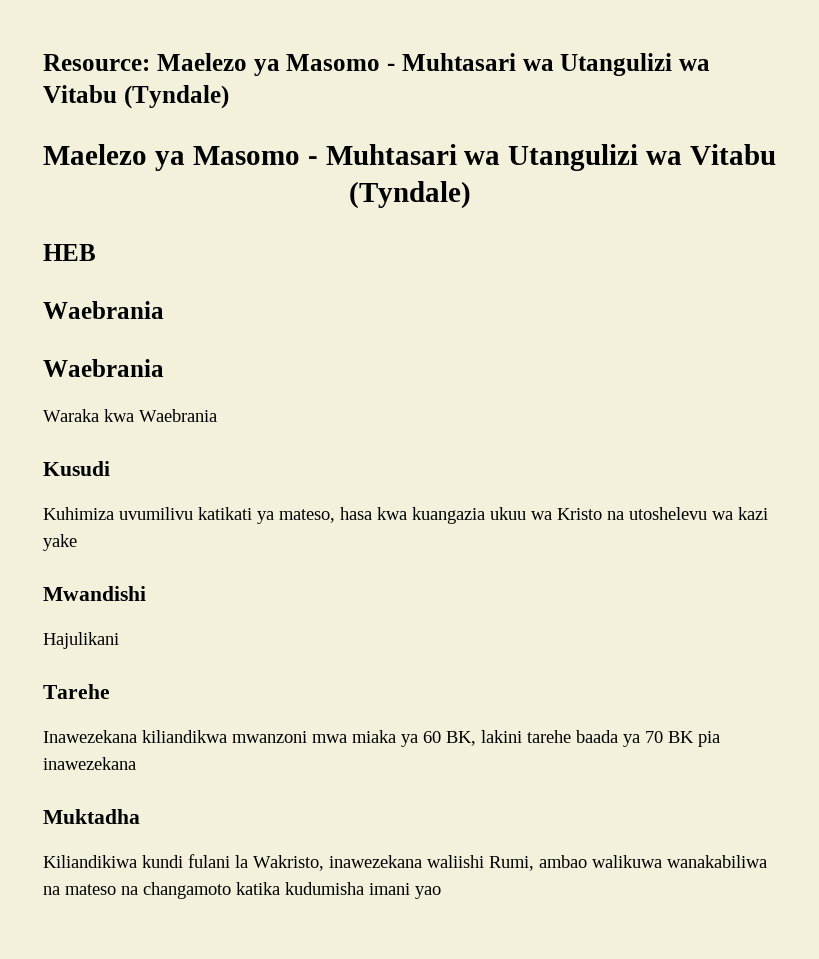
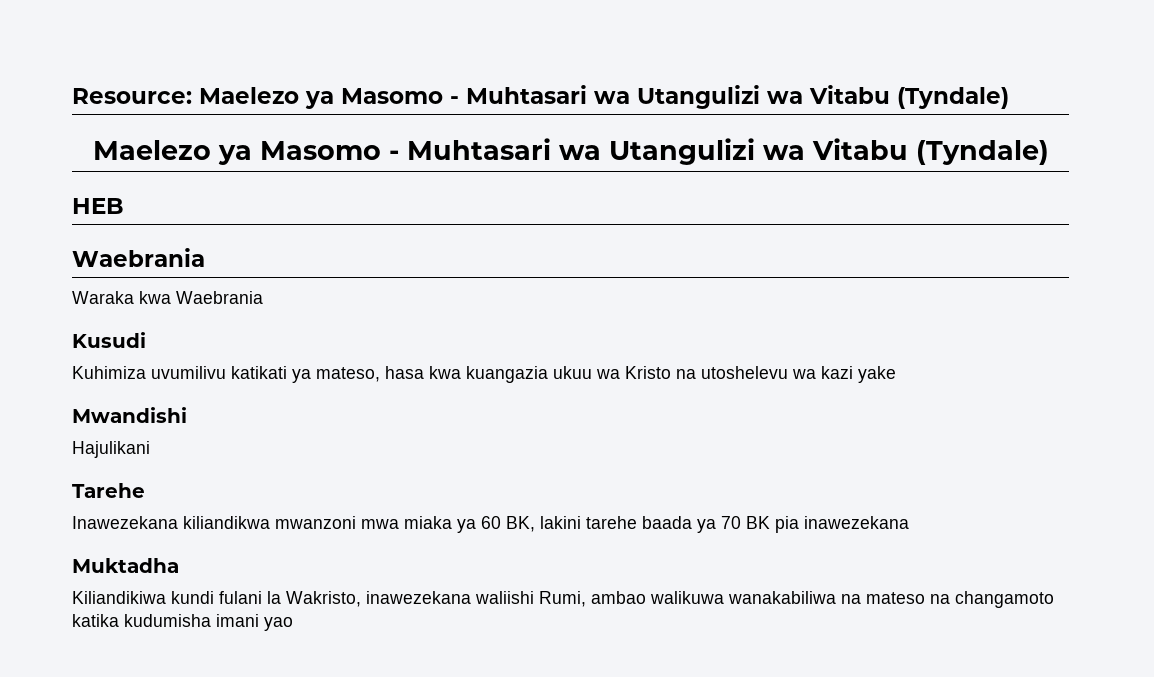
[43,359,164,377] // Waebrania -> (205, 257) none

